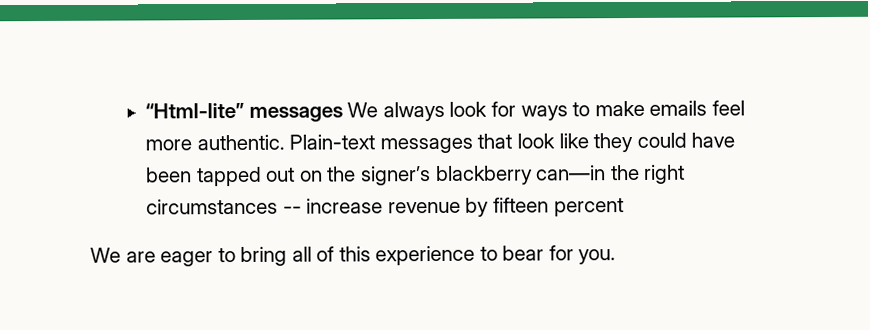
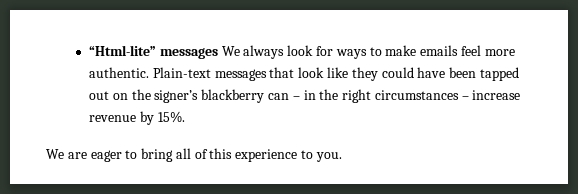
[536,165,607,181] can—in -> [267,90,316,100] can – in
[282,206,302,214] -- -> [461,96,469,100] –
[493,197,624,217] fifteen percent -> [157,111,185,123] 15%.
[502,245,574,261] bear for -> (314, 154) none

